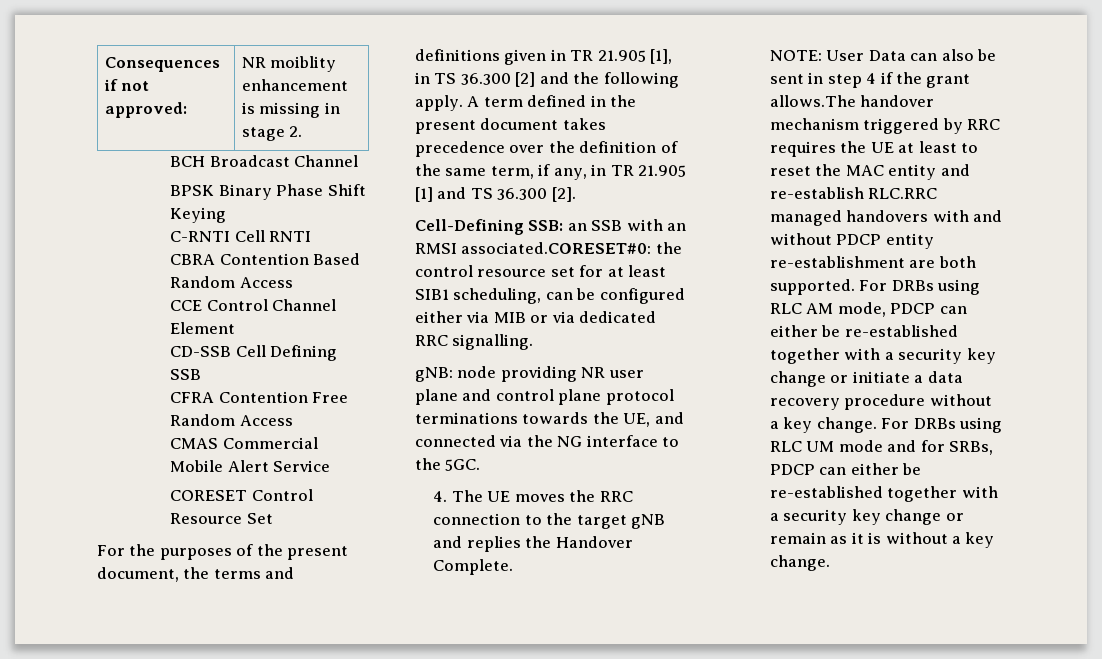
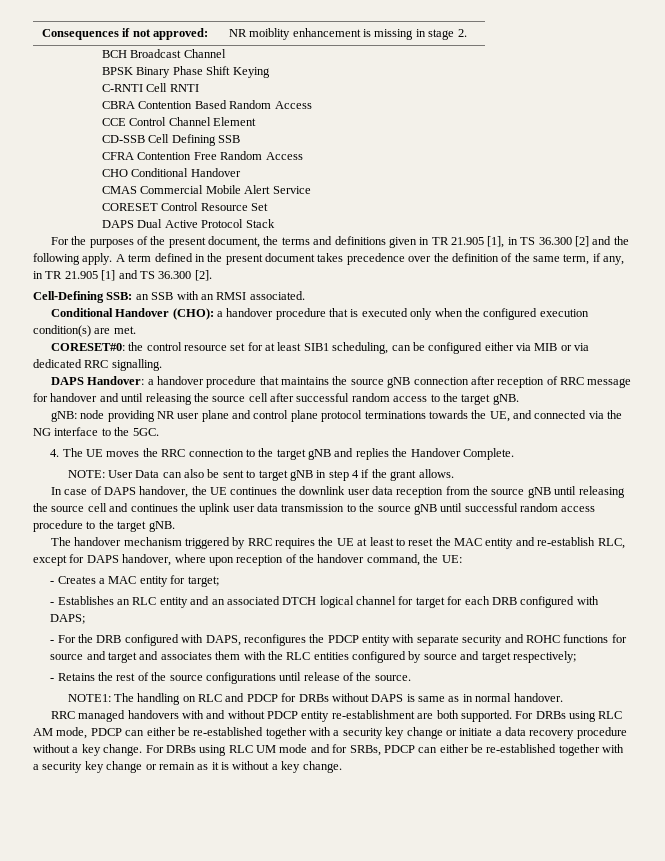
(293, 420) none -> [102,168,241,177] // CHO Conditional Handover
(273, 518) none -> [102,219,275,228] // DAPS Dual Active Protocol Stack
[461,242,652,254] associated.CORESET#0: -> [249,291,305,300] [50,308,589,320] [33,325,136,337] [50,343,125,351] associated. // Conditional Handover (CHO): a handover procedure that is executed only when the configured execution condition(s) are met. // CORESET#0:
(534, 342) none -> [50,376,632,388] [33,393,519,405] // DAPS Handover: a handover procedure that maintains the source gNB connection after reception of RRC message for handover and until releasing the source cell after successful random access to the target gNB.
(804, 79) none -> [246,470,313,481] to target gNB
[769,95,856,107] allows.The -> [418,469,454,478] [50,486,625,498] [33,503,596,515] [33,520,175,532] [50,537,71,546] allows. // In case of DAPS handover, the UE continues the downlink user data reception from the source gNB until releasing the source cell and continues the uplink user data transmission to the source gNB until successful random access procedure to the target gNB. // The
[868,188,938,199] RLC.RRC -> [597,538,625,549] [33,554,462,566] [50,575,219,587] [50,596,599,608] [50,614,86,624] [50,634,627,646] [50,651,576,663] [50,672,411,684] [67,693,563,705] [50,711,75,719] RLC, except for DAPS handover, where upon reception of the handover command, the UE: // - Creates a MAC entity for target; // - Establishes an RLC entity and an associated DTCH logical channel for target for each DRB configured with DAPS; // - For the DRB configured with DAPS, reconfigures the PDCP entity with separate security and ROHC functions for source and target and associates them with the RLC entities configured by source and target respectively; // - Retains the rest of the source configurations until release of the source. // NOTE1: The handling on RLC and PDCP for DRBs without DAPS is same as in normal handover. // RRC

